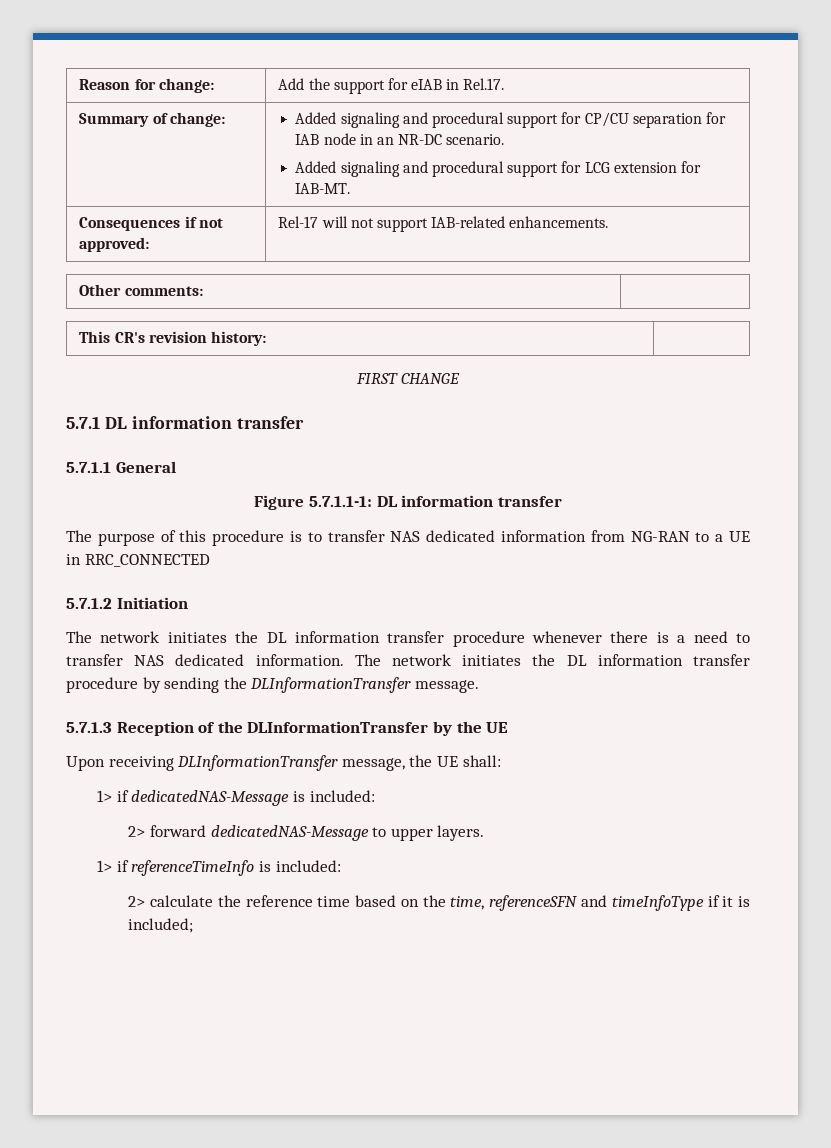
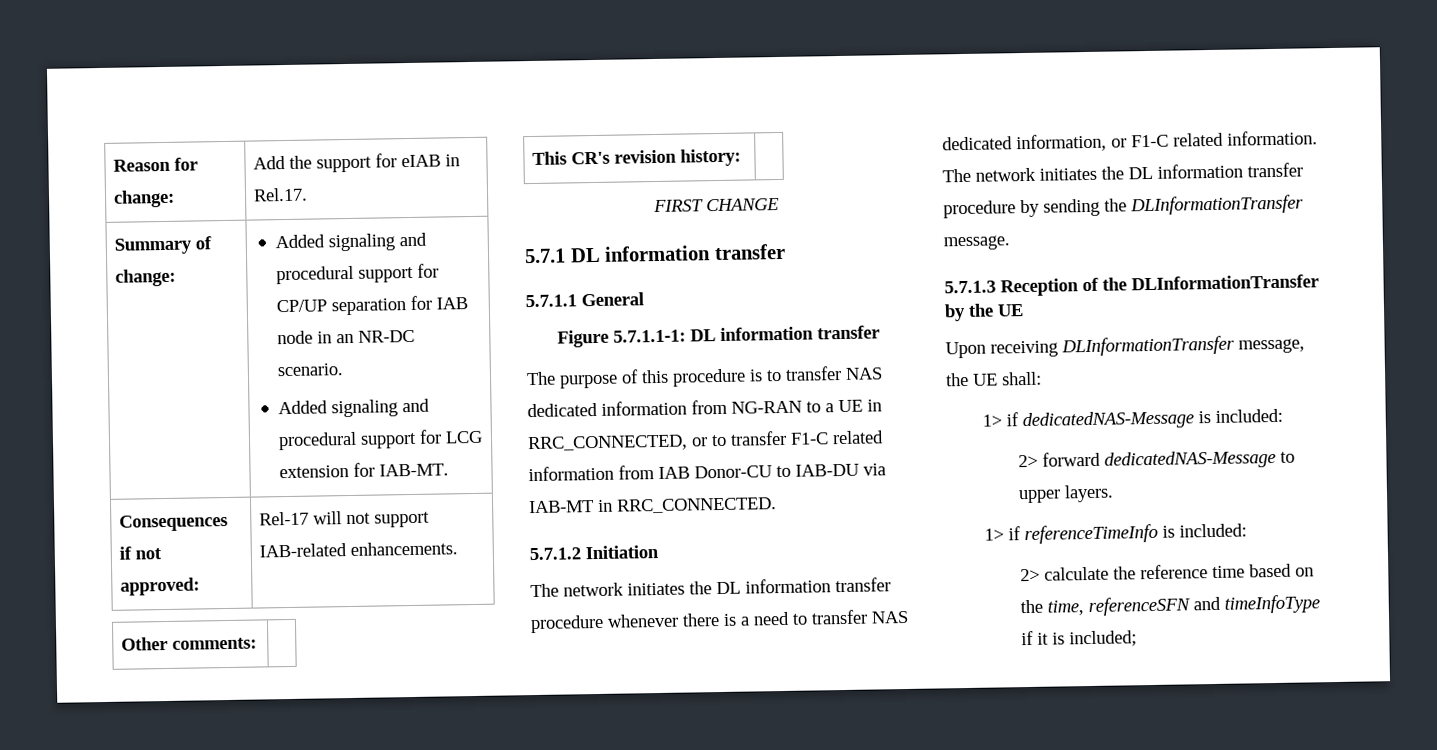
[584,112,629,127] CP/CU -> [275,299,327,313] CP/UP
[84,554,210,567] RRC_CONNECTED -> [527,430,884,453] [528,463,886,482] [529,497,777,514] RRC_CONNECTED, or to transfer F1-C related information from IAB Donor-CU to IAB-DU via IAB-MT in RRC_CONNECTED.
(245, 660) none -> [1016,132,1224,153] information, or F1-C related

